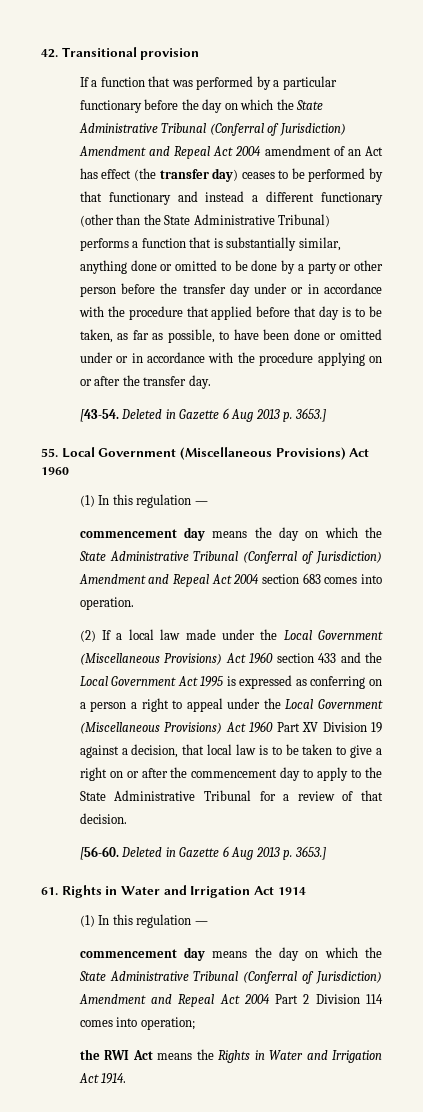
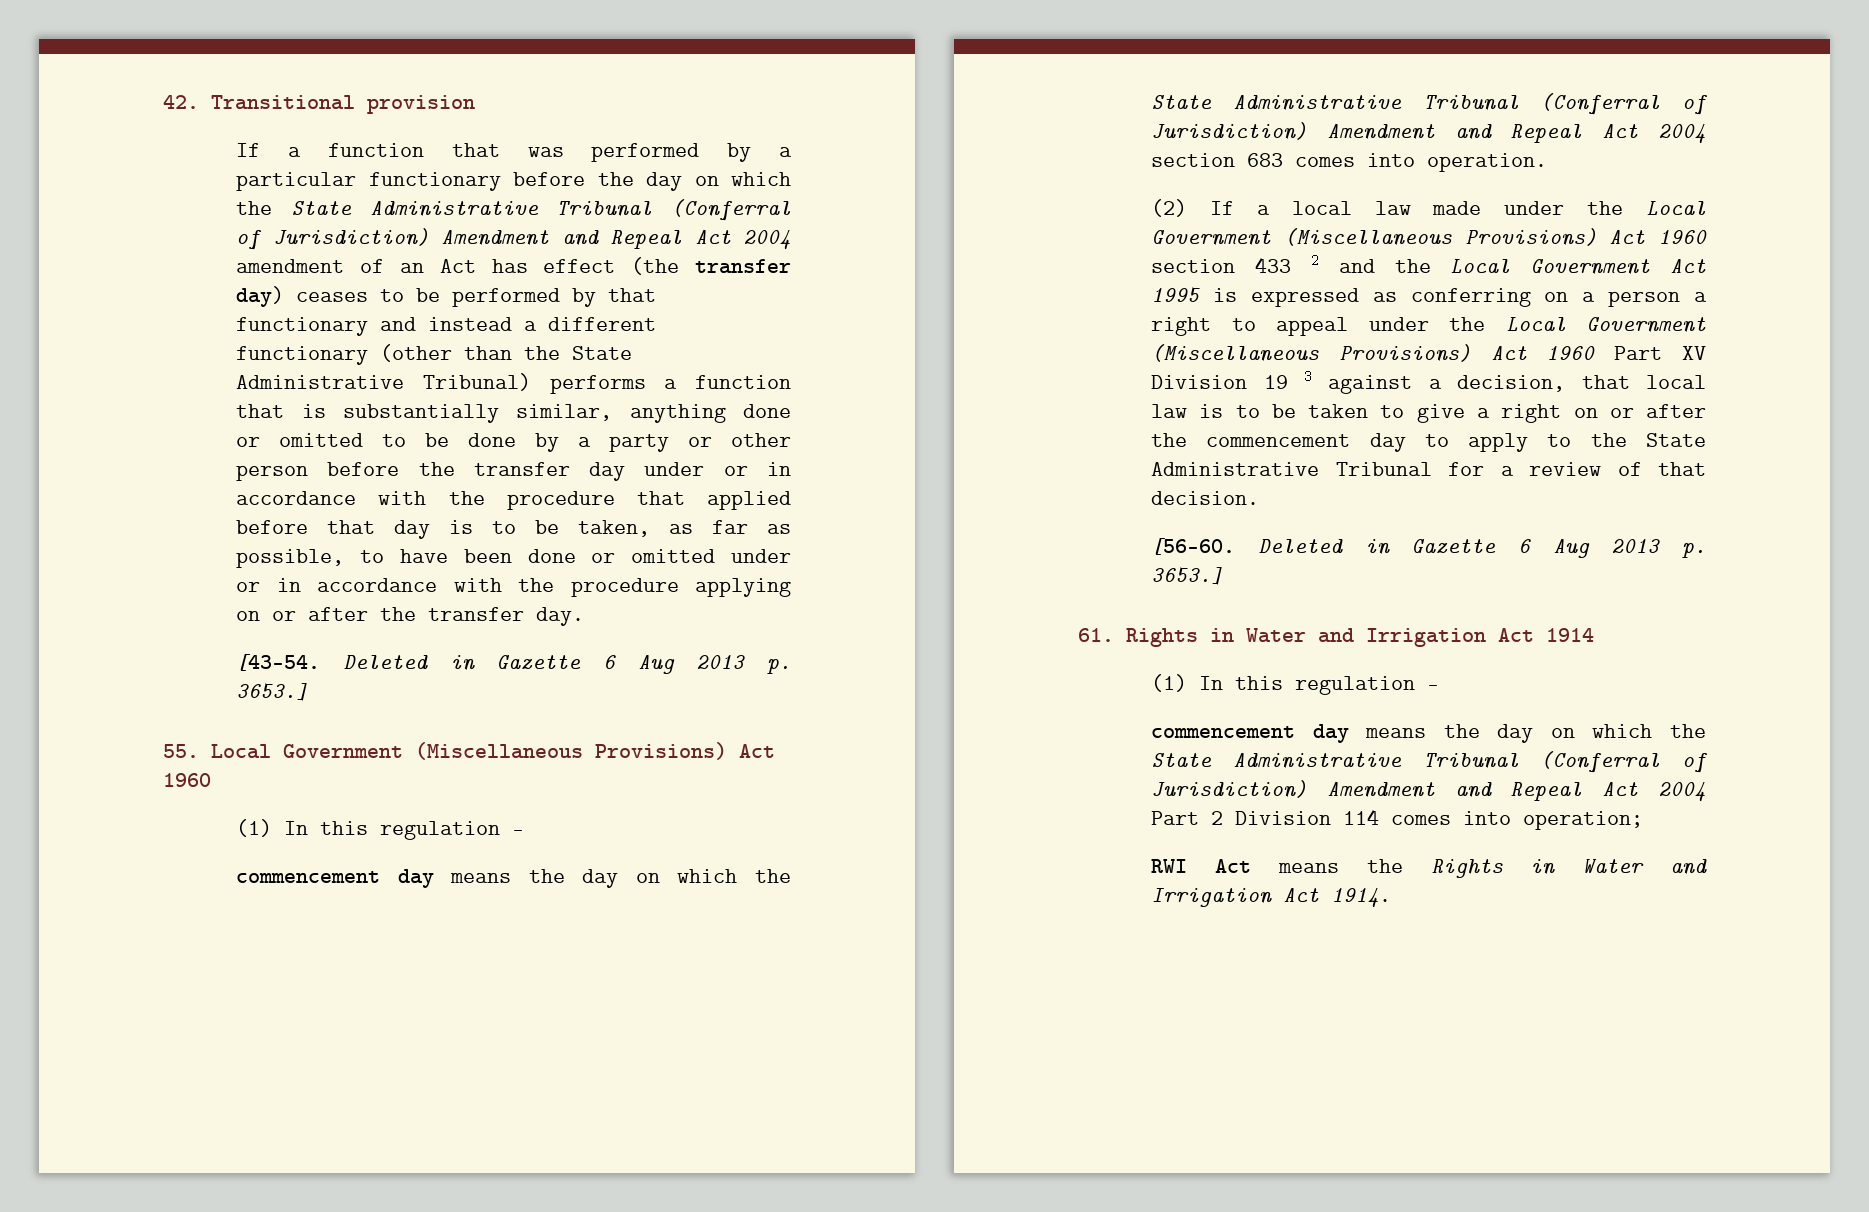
(337, 658) none -> [1310,254,1319,267] 2
(383, 727) none -> [1304,370,1313,383] 3
[79,1049,100,1060] the -> (1644, 820) none

